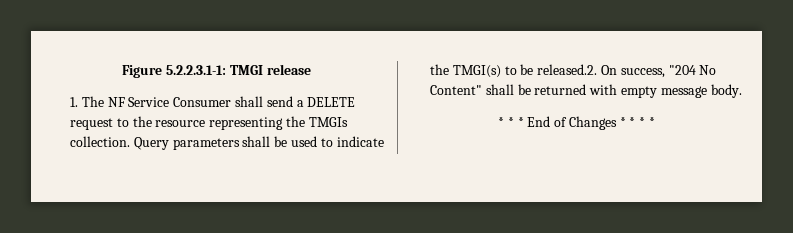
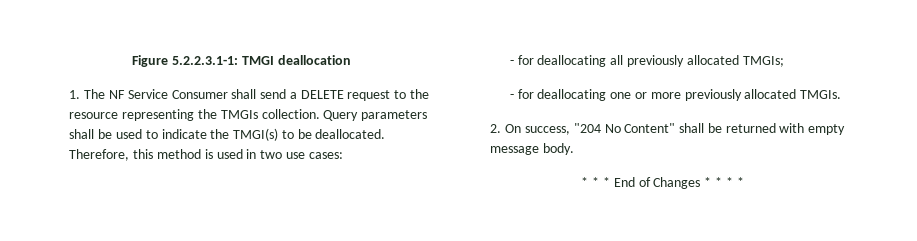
[266,64,311,75] release -> [277,55,351,65] deallocation
[537,64,598,75] released.2. -> [315,129,386,139] [69,149,343,161] [509,55,784,67] [509,89,842,101] [490,124,502,133] deallocated. Therefore, this method is used in two use cases: // - for deallocating all previously allocated TMGIs; // - for deallocating one or more previously allocated TMGIs. // 2.

